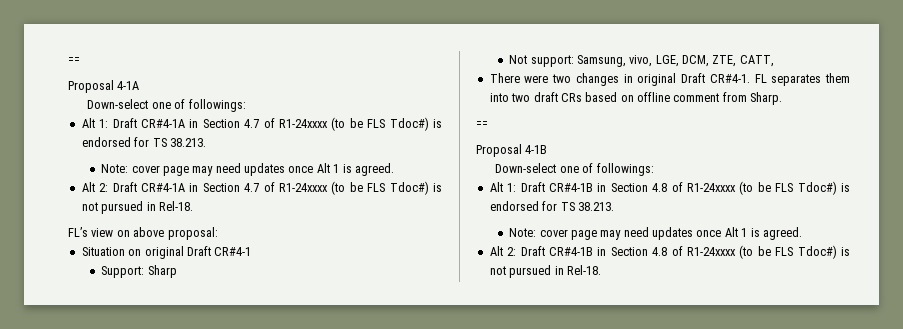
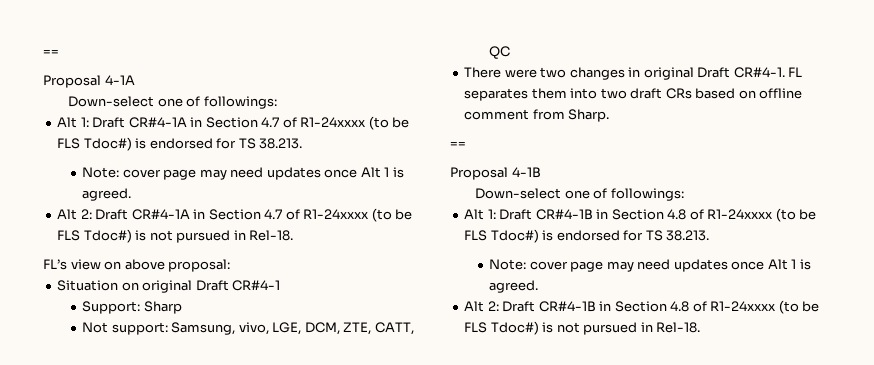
(774, 61) none -> [489,46,511,59] QC

